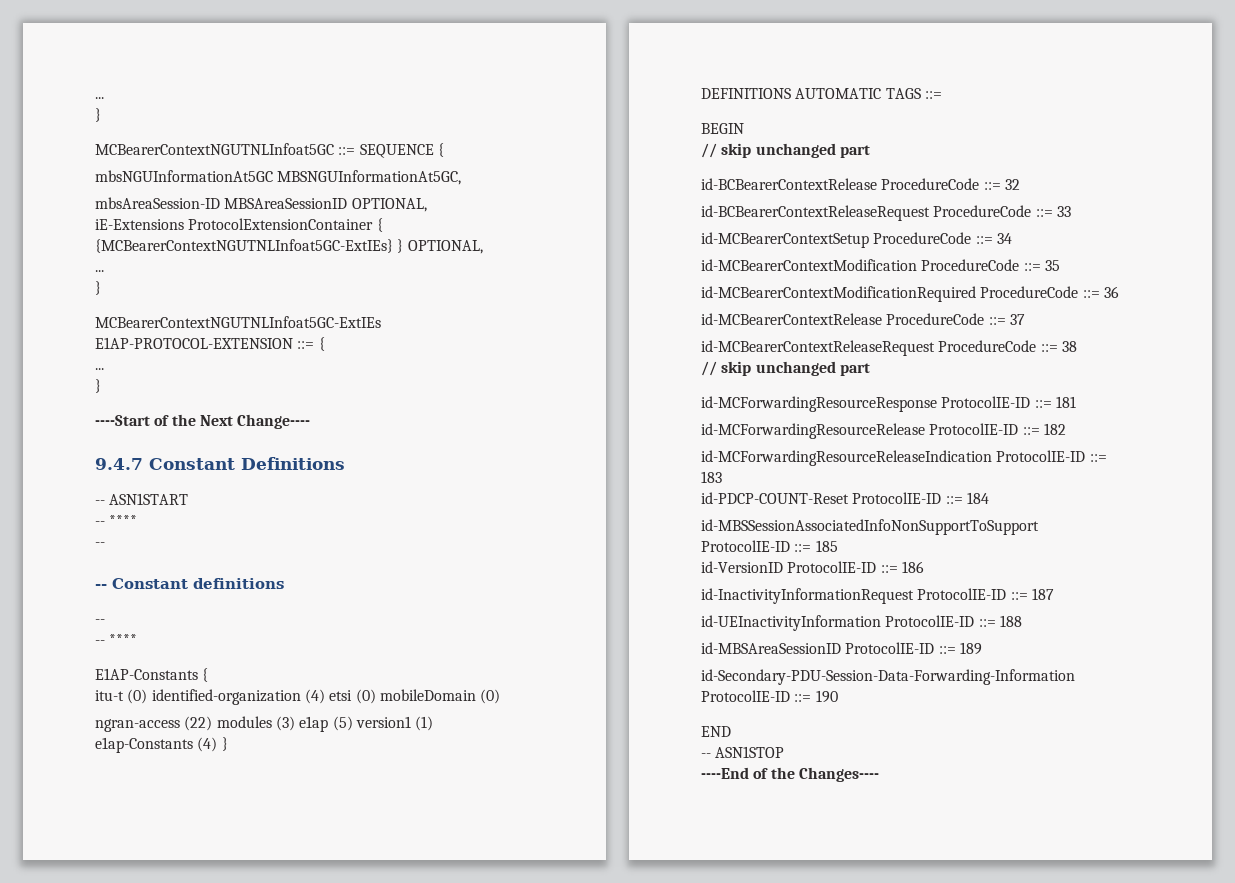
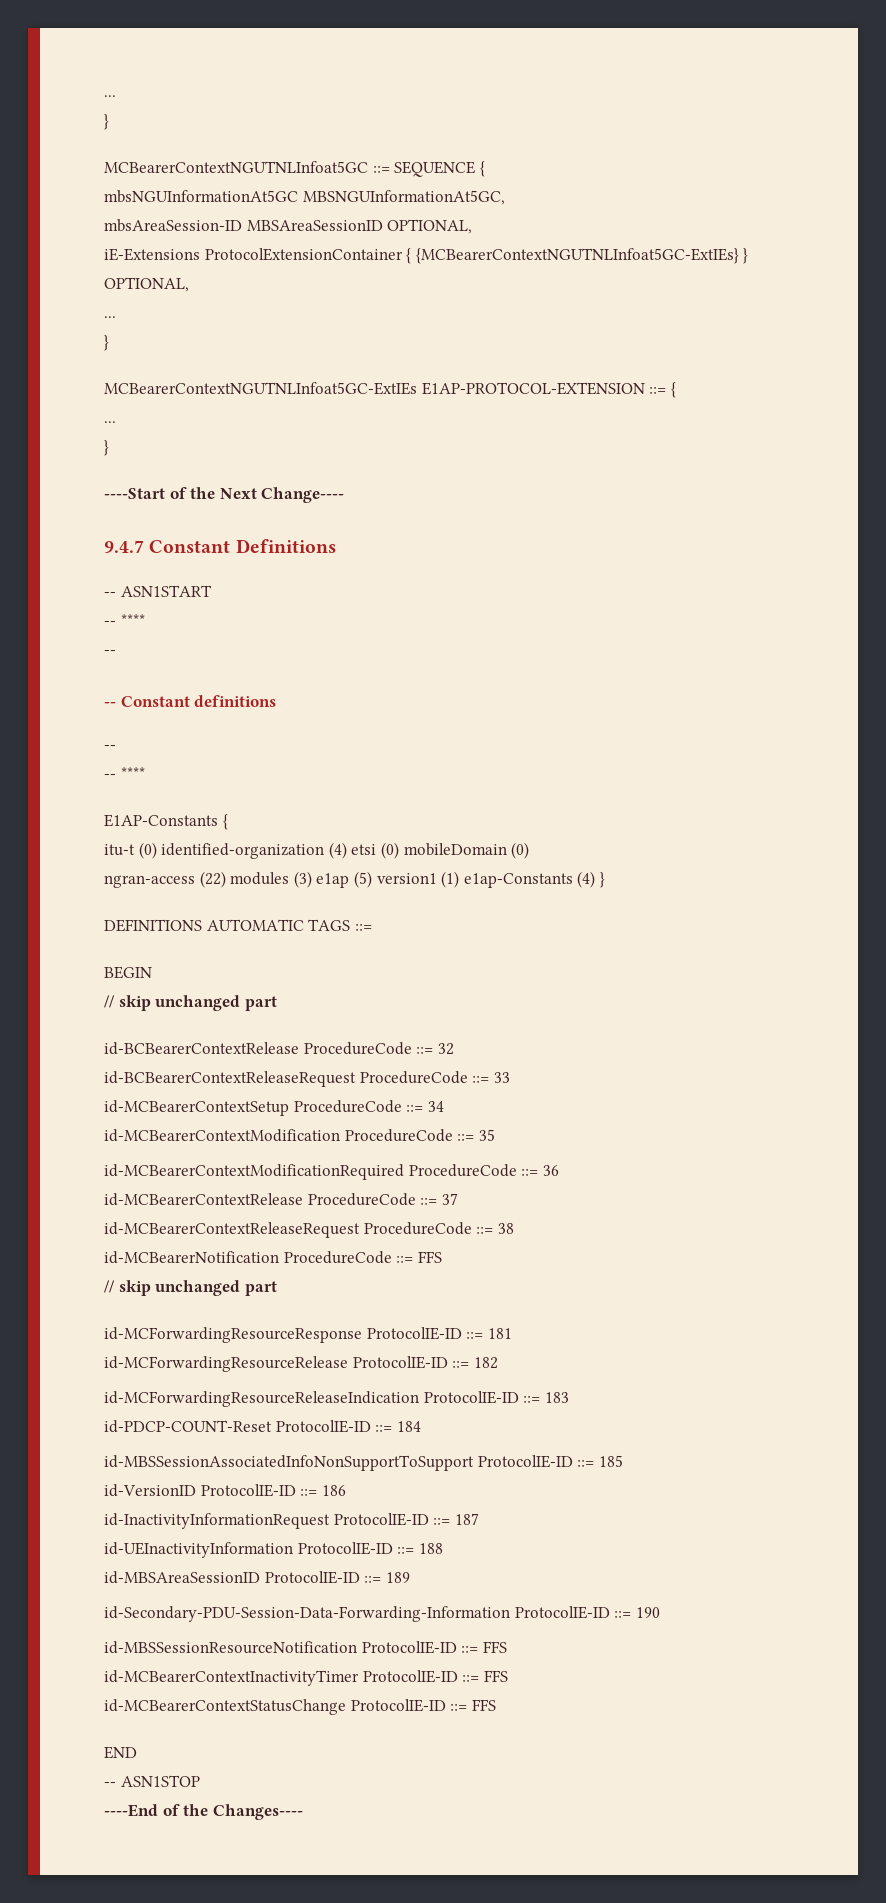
(1077, 346) none -> [104,1251,442,1264] // id-MCBearerNotification ProcedureCode ::= FFS
(838, 696) none -> [104,1641,507,1654] [104,1670,508,1686] [104,1699,496,1715] // id-MBSSessionResourceNotification ProtocolIE-ID ::= FFS // id-MCBearerContextInactivityTimer ProtocolIE-ID ::= FFS // id-MCBearerContextStatusChange ProtocolIE-ID ::= FFS

